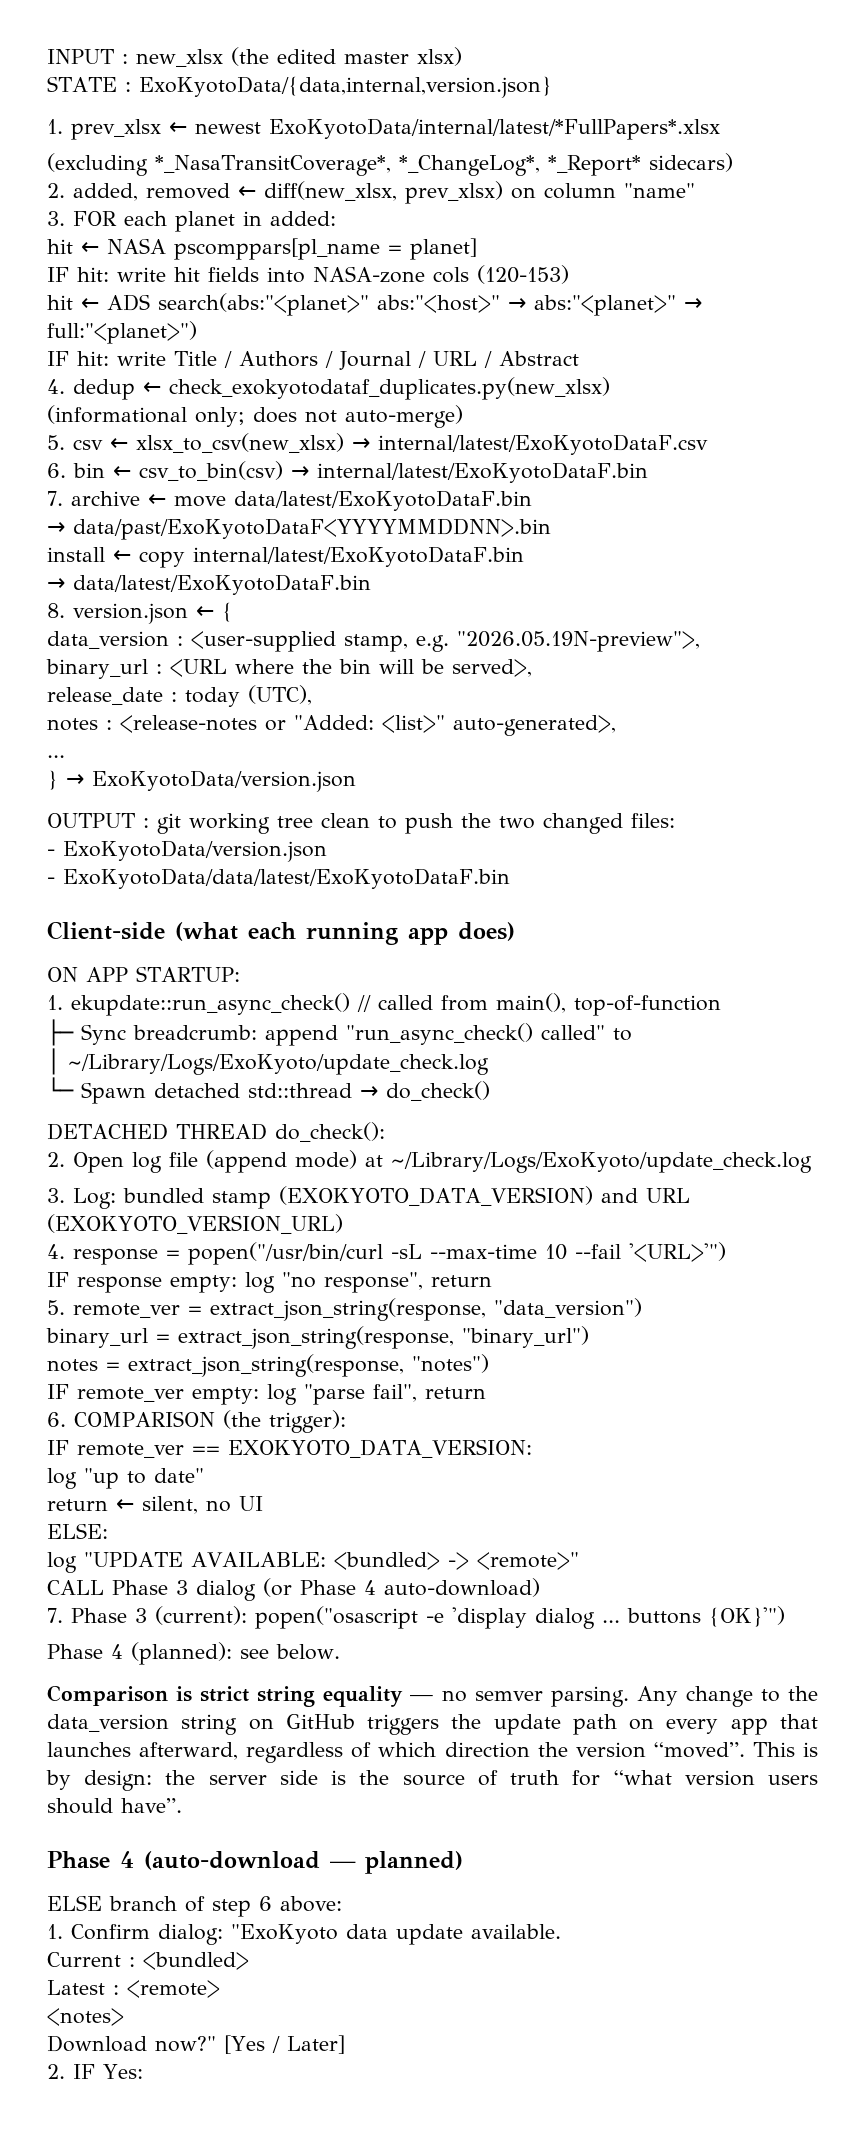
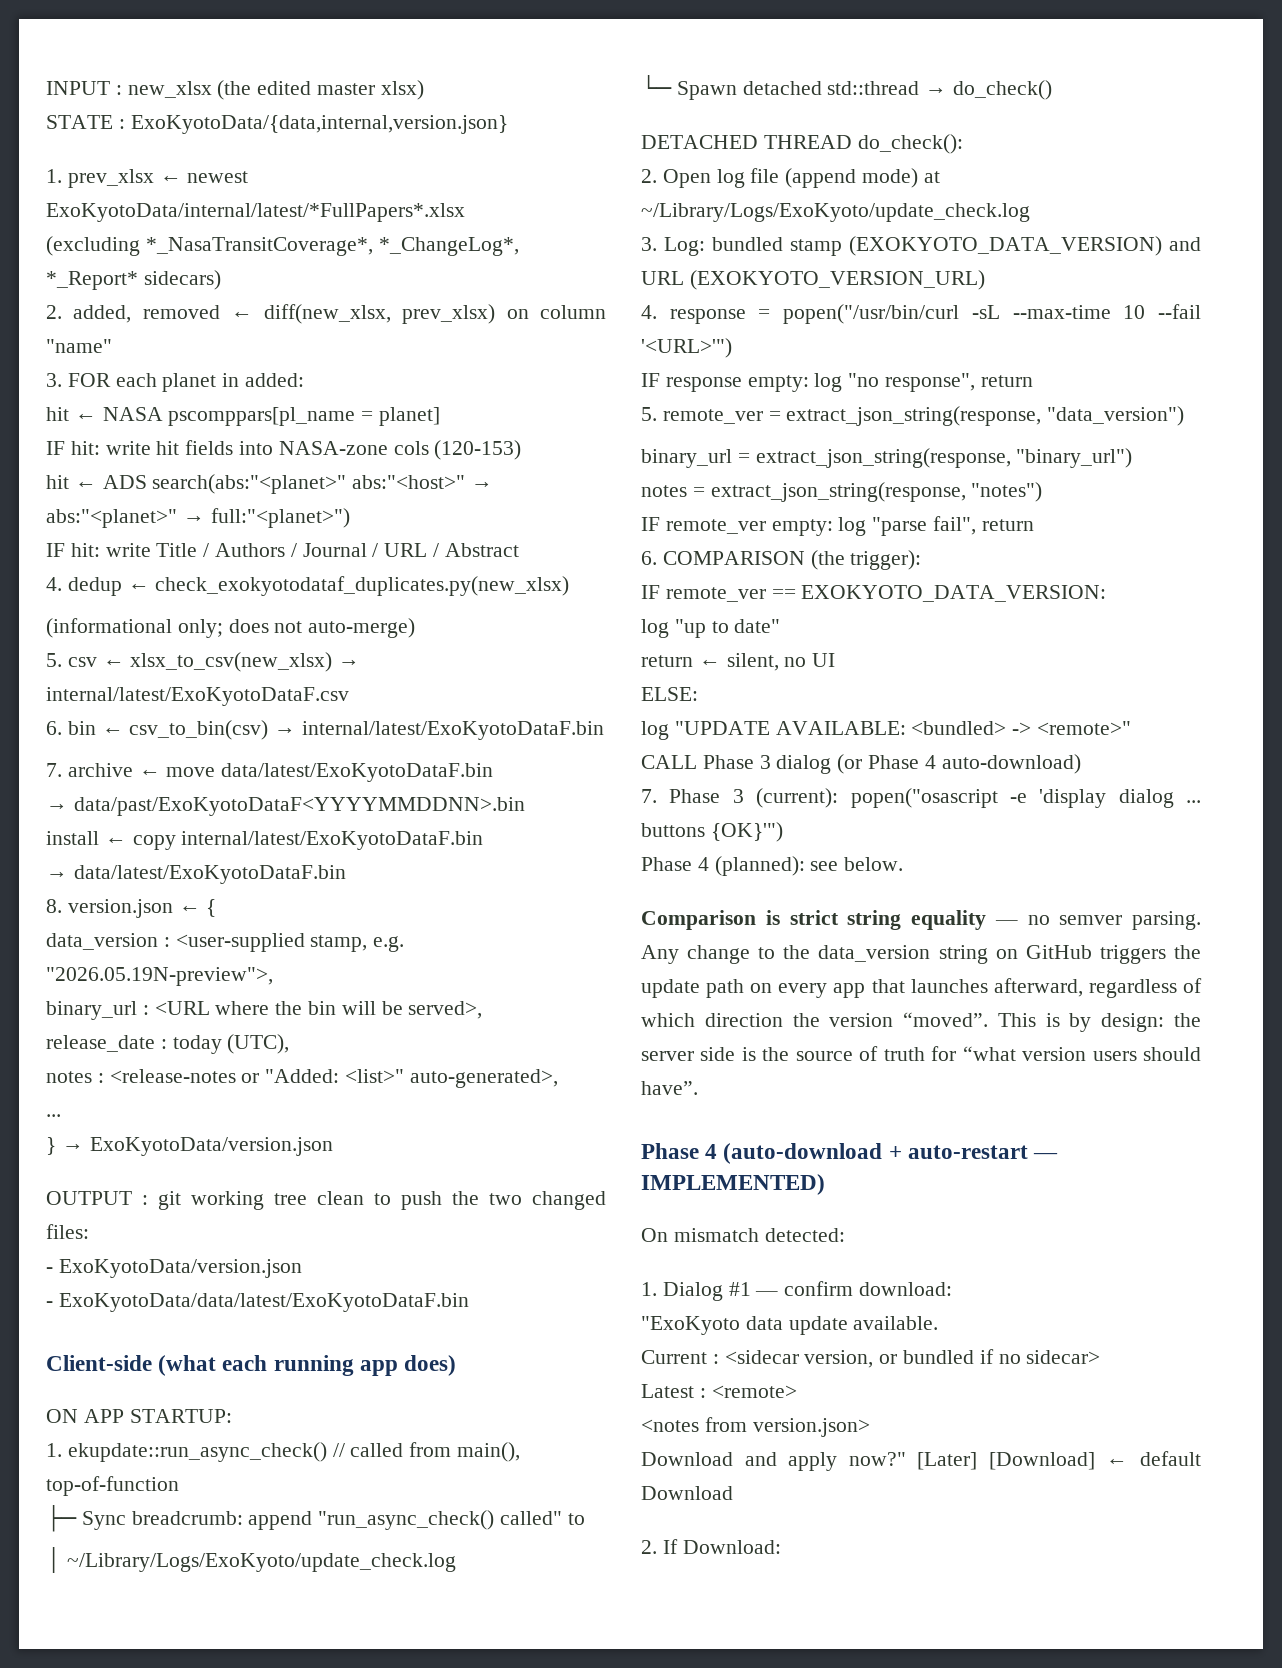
[330,1851,463,1874] [47,1895,342,1917] [47,1924,223,1945] — planned) // ELSE branch of step 6 above: // 1. Confirm dialog: -> [888,1145,1059,1159] [641,1174,825,1195] [641,1228,845,1242] [641,1281,953,1301] + auto-restart — IMPLEMENTED) // On mismatch detected: // 1. Dialog #1 — confirm download: //
[143,1952,249,1970] [47,1980,220,1998] [47,2008,124,2026] [47,2035,345,2054] [47,2064,143,2079] <bundled> // Latest : <remote> // <notes> // Download now?" [Yes / Later] // 2. IF Yes: -> [724,1349,1101,1368] [641,1384,797,1398] [641,1417,870,1437] [641,1451,1201,1471] [641,1486,733,1500] [641,1539,781,1554] <sidecar version, or bundled if no sidecar> // Latest : <remote> // <notes from version.json> // Download and apply now?" [Later] [Download] ← default Download // 2. If Download:

